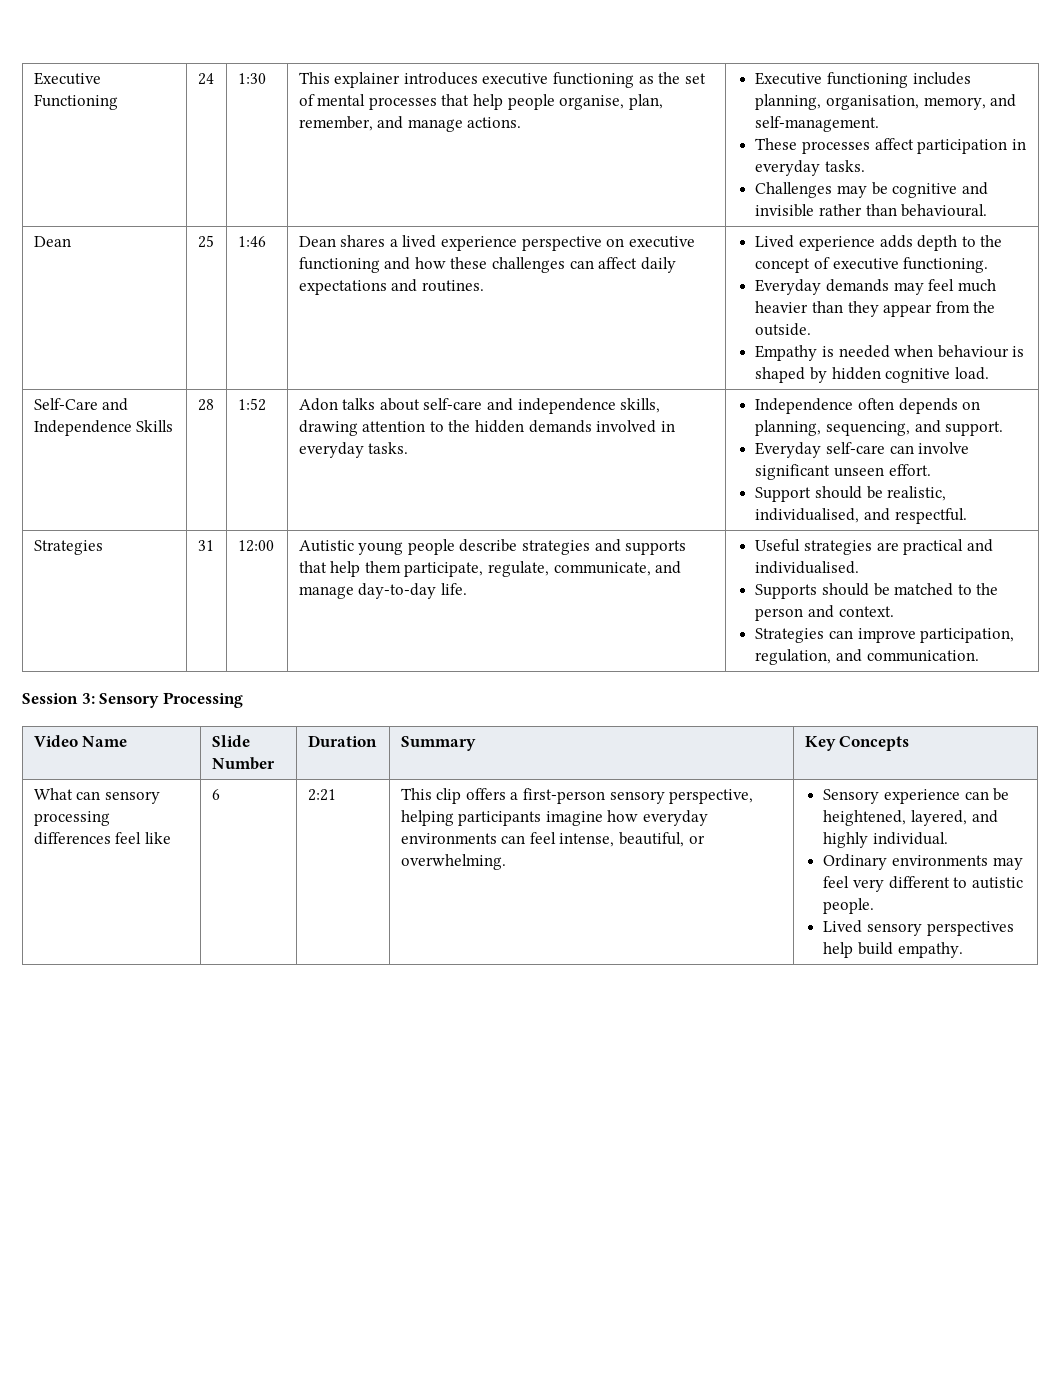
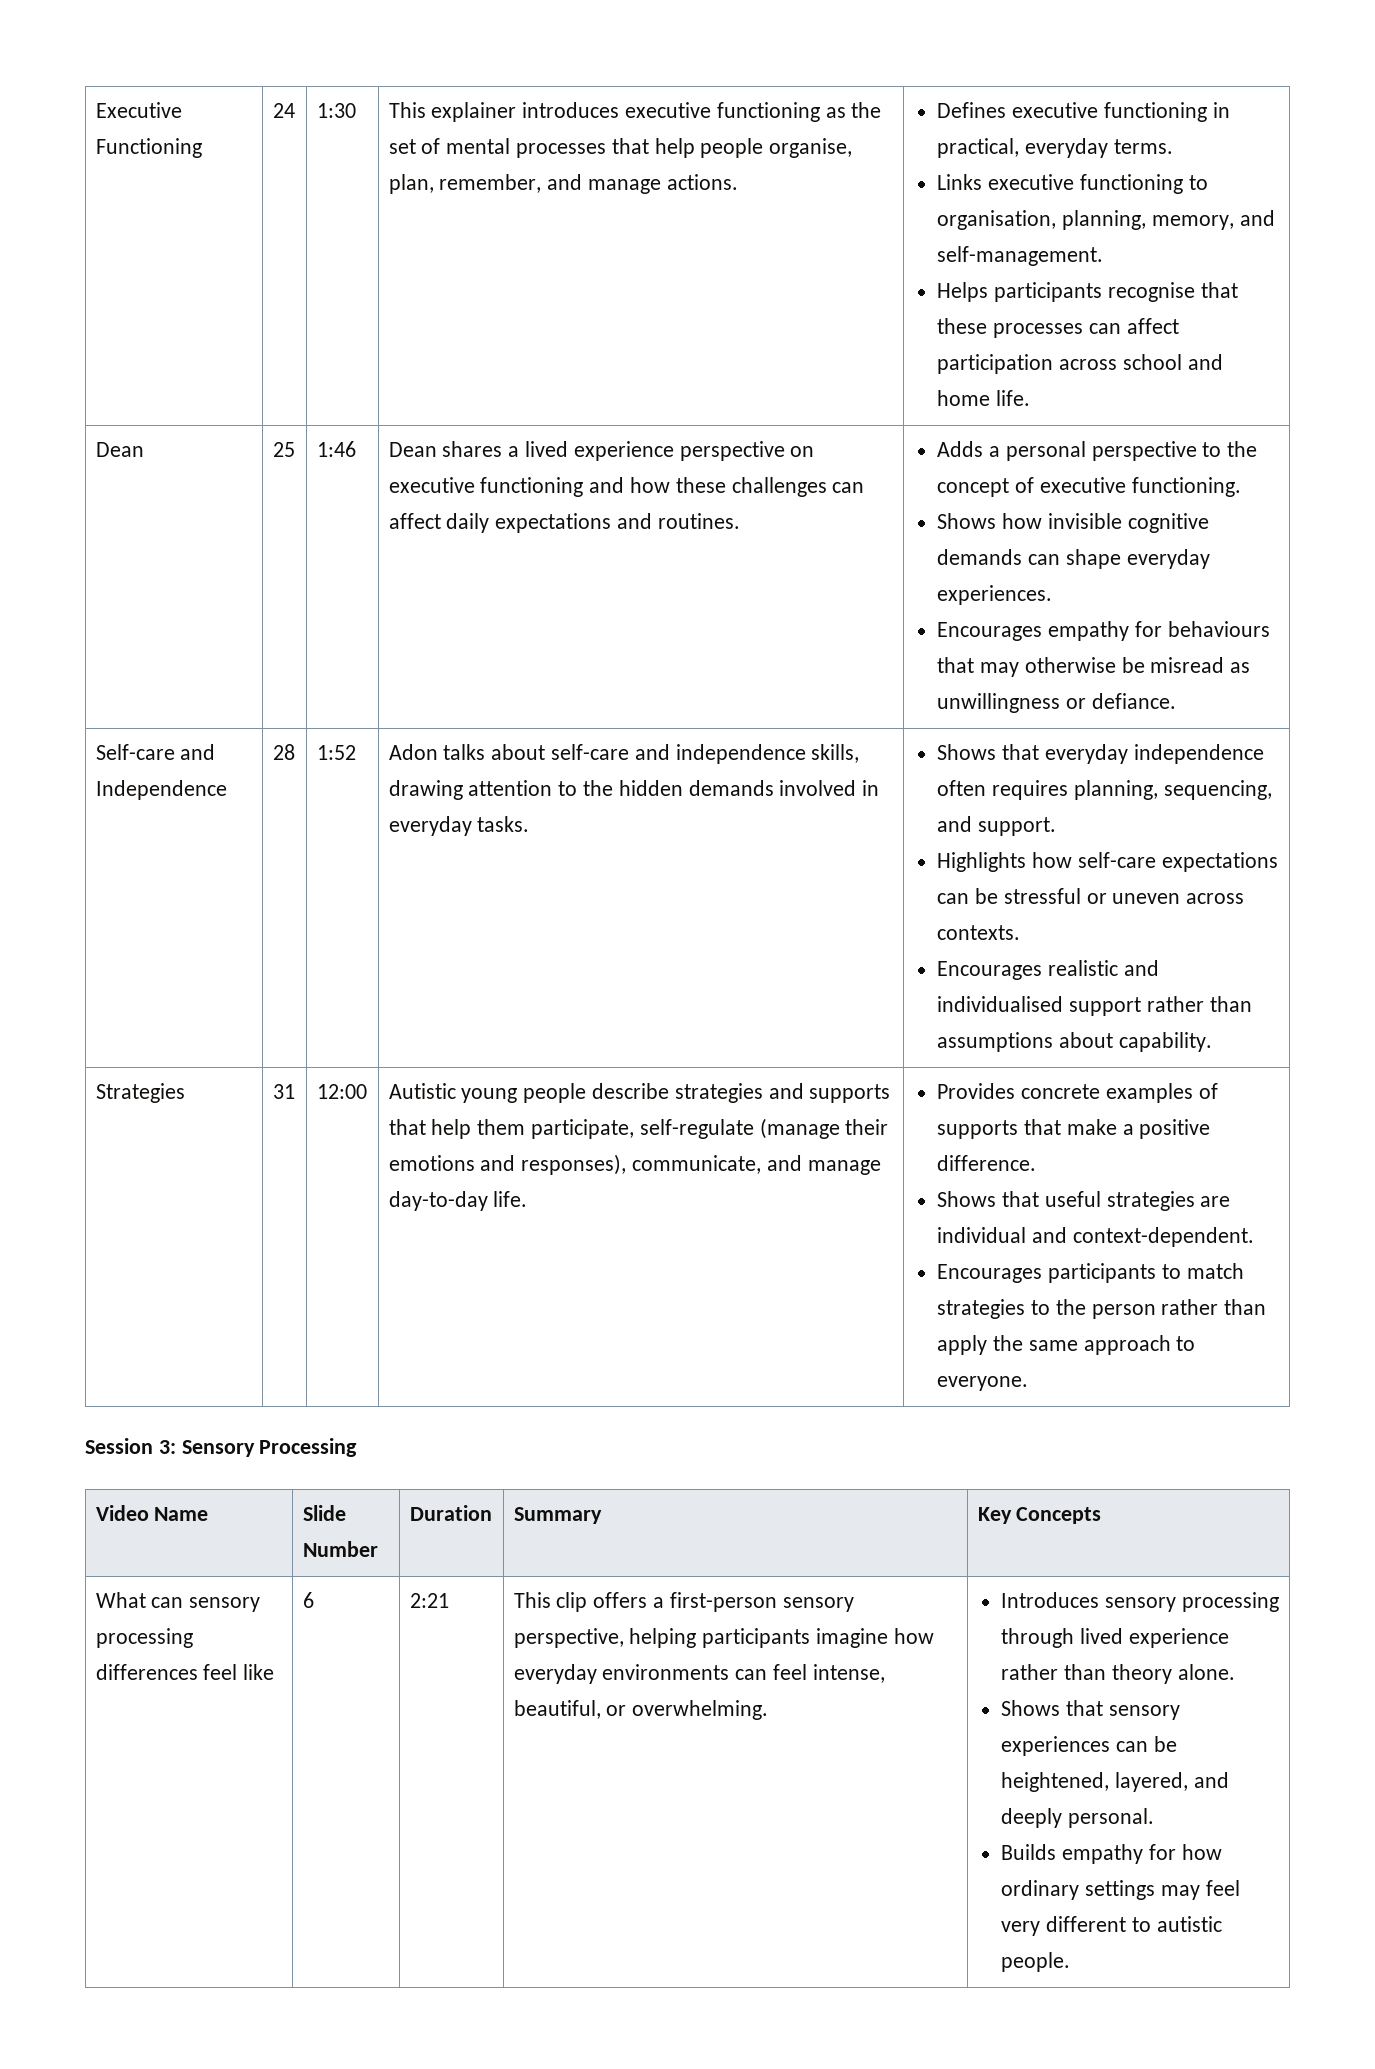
[755,72,971,88] [755,94,1017,110] [755,116,880,132] [755,138,1026,154] [755,160,865,176] [755,182,988,198] [755,204,988,217] Executive functioning includes planning, organisation, memory, and self-management. // These processes affect participation in everyday tasks. // Challenges may be cognitive and invisible rather than behavioural. -> [937,102,1230,122] [937,138,1173,158] [937,174,1208,194] [937,210,1275,230] [937,246,1104,266] [937,282,1238,302] [937,318,1179,338] [937,354,1223,374] [937,390,1031,406] Defines executive functioning in practical, everyday terms. // Links executive functioning to organisation, planning, memory, and self-management. // Helps participants recognise that these processes can affect participation across school and home life.
[755,235,958,251] Lived experience adds depth -> [937,441,1197,461] Adds a personal perspective
[755,279,996,295] [755,301,996,317] [755,323,812,336] [755,345,1025,361] [755,367,989,383] [33,398,98,410] Everyday demands may feel much heavier than they appear from the outside. // Empathy is needed when behaviour is shaped by hidden cognitive load. // Self-Care -> [937,513,1209,533] [937,549,1210,569] [937,585,1053,605] [937,621,1270,641] [937,657,1251,677] [937,693,1176,713] [95,744,175,760] Shows how invisible cognitive demands can shape everyday experiences. // Encourages empathy for behaviours that may otherwise be misread as unwillingness or defiance. // Self-care
[136,420,174,432] Skills -> (227, 790) none
[755,398,981,414] [755,420,1004,436] [755,442,970,458] [755,464,931,480] [755,486,947,502] [755,508,967,524] Independence often depends on planning, sequencing, and support. // Everyday self-care can involve significant unseen effort. // Support should be realistic, individualised, and respectful. -> [937,744,1264,764] [937,780,1272,800] [937,816,1057,836] [937,852,1278,872] [937,888,1245,904] [937,925,1021,940] [937,960,1159,980] [937,996,1252,1016] [937,1032,1212,1052] Shows that everyday independence often requires planning, sequencing, and support. // Highlights how self-care expectations can be stressful or uneven across contexts. // Encourages realistic and individualised support rather than assumptions about capability.
[487,561,549,577] regulate, -> [639,1118,889,1139] [388,1154,627,1175] self-regulate (manage their emotions and responses),
[755,539,993,555] [755,561,860,574] [755,583,999,599] [755,605,894,621] [755,628,1015,643] [755,649,979,665] Useful strategies are practical and individualised. // Supports should be matched to the person and context. // Strategies can improve participation, regulation, and communication. -> [937,1083,1218,1103] [937,1119,1211,1139] [937,1155,1037,1171] [937,1191,1231,1211] [937,1227,1254,1247] [937,1263,1244,1283] [937,1299,1267,1319] [937,1335,1196,1355] [937,1376,1029,1391] Provides concrete examples of supports that make a positive difference. // Shows that useful strategies are individual and context-dependent. // Encourages participants to match strategies to the person rather than apply the same approach to everyone.
[823,789,960,804] Sensory experience -> [1001,1592,1279,1612] [1001,1628,1229,1648] [1001,1664,1235,1684] [1001,1700,1180,1720] [1001,1736,1111,1756] Introduces sensory processing through lived experience rather than theory alone. // Shows that sensory experiences
[823,832,948,848] [823,854,988,870] highly individual. // Ordinary environments -> [1001,1808,1155,1828] [1001,1844,1222,1864] [1001,1880,1156,1900] deeply personal. // Builds empathy for how ordinary settings
[823,920,1014,936] [823,942,963,958] // Lived sensory perspectives help build empathy. -> (1071, 1962) none

